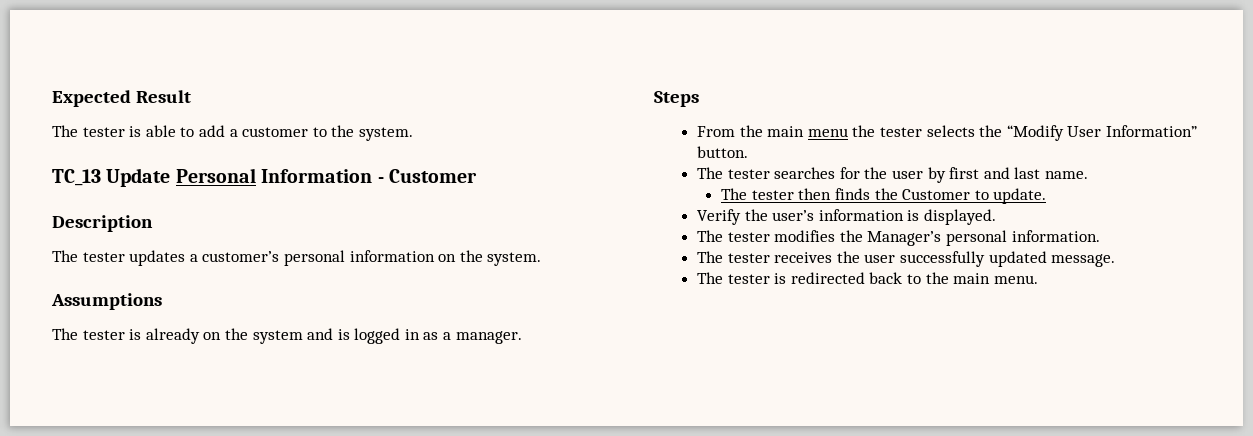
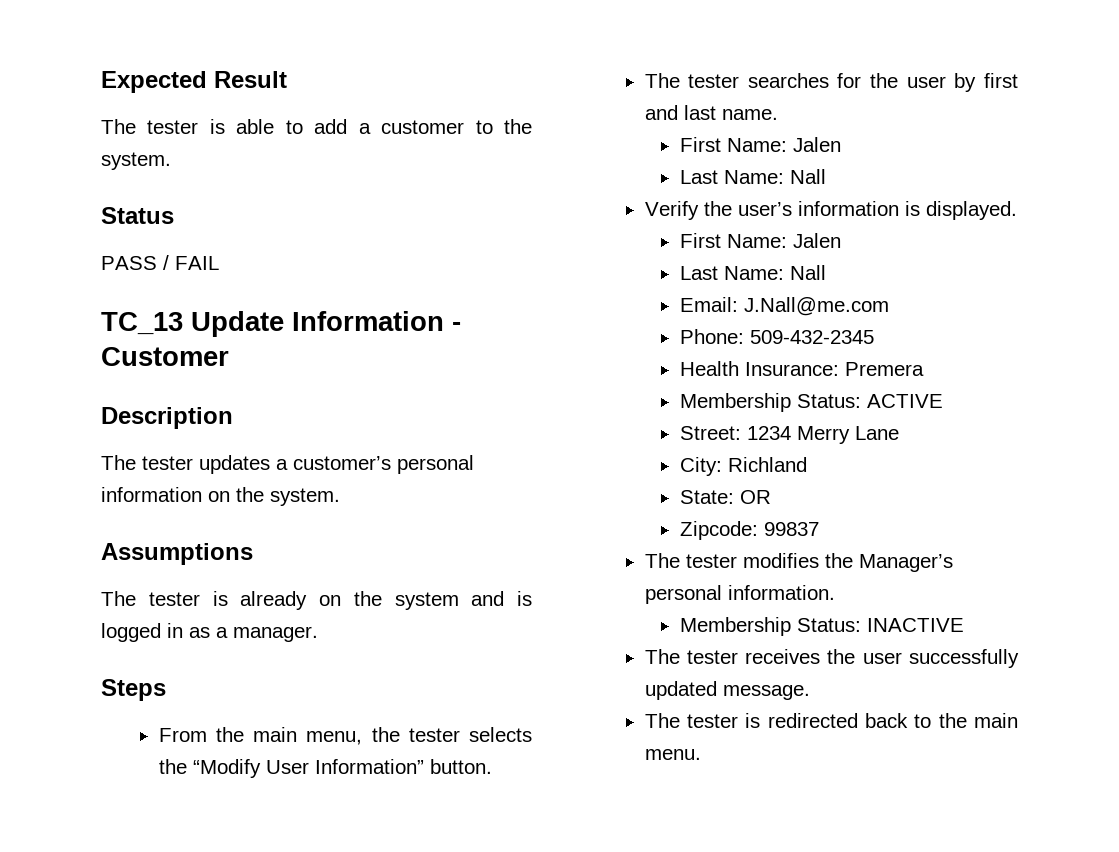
(413, 134) none -> [101,207,174,224] [101,255,219,270] // Status // PASS / FAIL
[175,168,256,183] Personal -> (284, 324) none
[807,128,848,137] menu -> [306,731,363,745] menu,
[721,188,1047,204] The tester then finds the Customer to update. -> [679,137,841,152] [679,169,826,184] First Name: Jalen // Last Name: Nall
(996, 217) none -> [679,233,841,248] [679,265,826,280] [679,297,889,316] [679,329,874,344] [679,361,924,376] [679,393,943,412] [679,426,899,444] [679,457,807,476] [679,490,771,504] [679,521,819,540] // First Name: Jalen // Last Name: Nall // Email: J.Nall@me.com // Phone: 509-432-2345 // Health Insurance: Premera // Membership Status: ACTIVE // Street: 1234 Merry Lane // City: Richland // State: OR // Zipcode: 99837
(1100, 236) none -> [679,617,964,636] // Membership Status: INACTIVE

